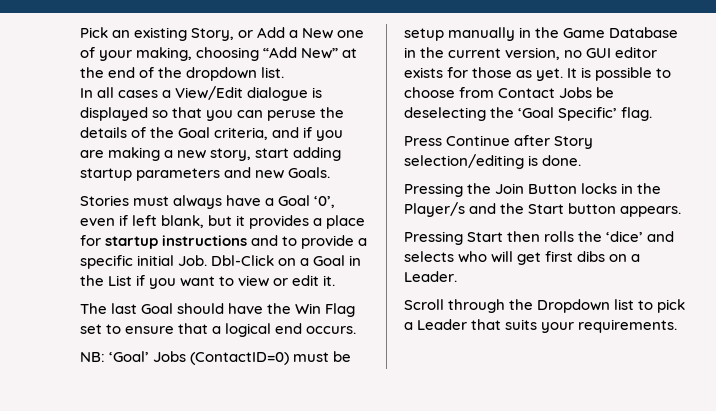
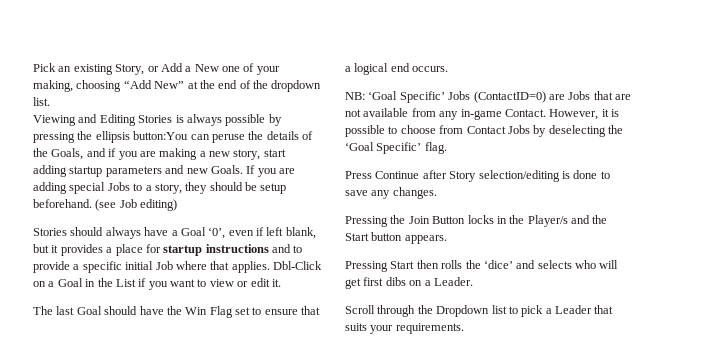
[80,86,323,101] [80,107,234,121] In all cases a View/Edit dialogue is displayed so that you -> [33,114,282,126] [33,131,189,143] Viewing and Editing Stories is always possible by pressing the ellipsis button:You
[178,127,269,140] Goal criteria, -> [51,148,84,160] Goals,
[80,195,170,206] // Stories must -> [246,165,295,177] [33,182,287,194] [33,199,178,211] [33,227,104,236] If you are adding special Jobs to a story, they should be setup beforehand. (see Job editing) // Stories should
[178,255,208,266] Job. -> [155,261,270,273] Job where that applies.
[109,351,352,365] [404,27,679,41] [404,47,658,60] [404,67,578,81] ‘Goal’ Jobs (ContactID=0) must be setup manually in the Game Database in the current version, no GUI editor exists for those as yet. It -> [368,91,631,103] [345,108,609,120] ‘Goal Specific’ Jobs (ContactID=0) are Jobs that are not available from any in-game Contact. However, it
[596,87,615,98] be -> [533,125,547,137] by
[542,155,582,166] done. -> [573,170,610,179] [345,187,437,199] done to save any changes.

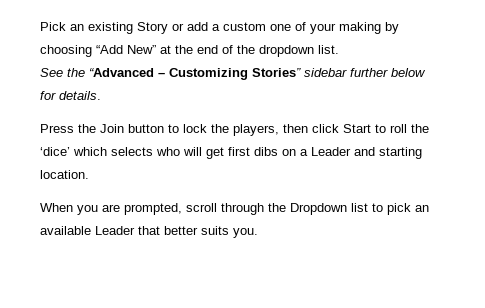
[115,63,219,75] Story, or Add a New -> [137,22,266,34] Story or add a custom
[33,80,73,92] making, -> [339,22,399,34] making by
[33,114,282,126] [33,131,313,143] [33,148,286,160] [33,165,295,177] [33,182,287,194] [33,199,178,211] [33,227,316,239] [33,244,303,256] [33,261,322,273] [33,278,281,290] [33,306,321,318] [345,63,449,75] [345,91,631,103] [345,108,619,120] [345,125,623,137] [345,142,447,154] [345,170,610,182] [345,187,437,199] [345,215,608,227] [345,232,447,244] [345,260,463,272] Viewing and Editing Stories is always possible by pressing the ellipsis button:You can peruse the details of the Goals, and if you are making a new story, start adding startup parameters and new Goals. If you are adding special Jobs to a story, they should be setup beforehand. (see Job editing) // Stories should always have a Goal ‘0’, even if left blank, but it provides a place for startup instructions and to provide a specific initial Job where that applies. Dbl-Click on a Goal in the List if you want to view or edit it. // The last Goal should have the Win Flag set to ensure that a logical end occurs. // NB: ‘Goal Specific’ Jobs (ContactID=0) are Jobs that are not available from any in-game Contact. However, it is possible to choose from Contact Jobs by deselecting the ‘Goal Specific’ flag. // Press Continue after Story selection/editing is done to save any changes. // Pressing the Join Button locks in the Player/s and the Start button appears. // Pressing Start then rolls -> [40,68,426,80] [40,91,101,100] [40,124,407,136] See the “Advanced – Customizing Stories” sidebar further below for details. // Press the Join button to lock the players, then click Start to roll
[516,260,536,269] and -> [73,147,107,156] which
[433,277,473,286] [345,305,375,314] Leader. // Scroll -> [311,147,422,159] [40,170,89,179] [40,203,217,215] Leader and starting location. // When you are prompted, scroll
[545,305,614,314] [345,323,464,334] a Leader that suits your requirements. -> [415,205,429,212] [40,226,258,238] an available Leader that better suits you.

